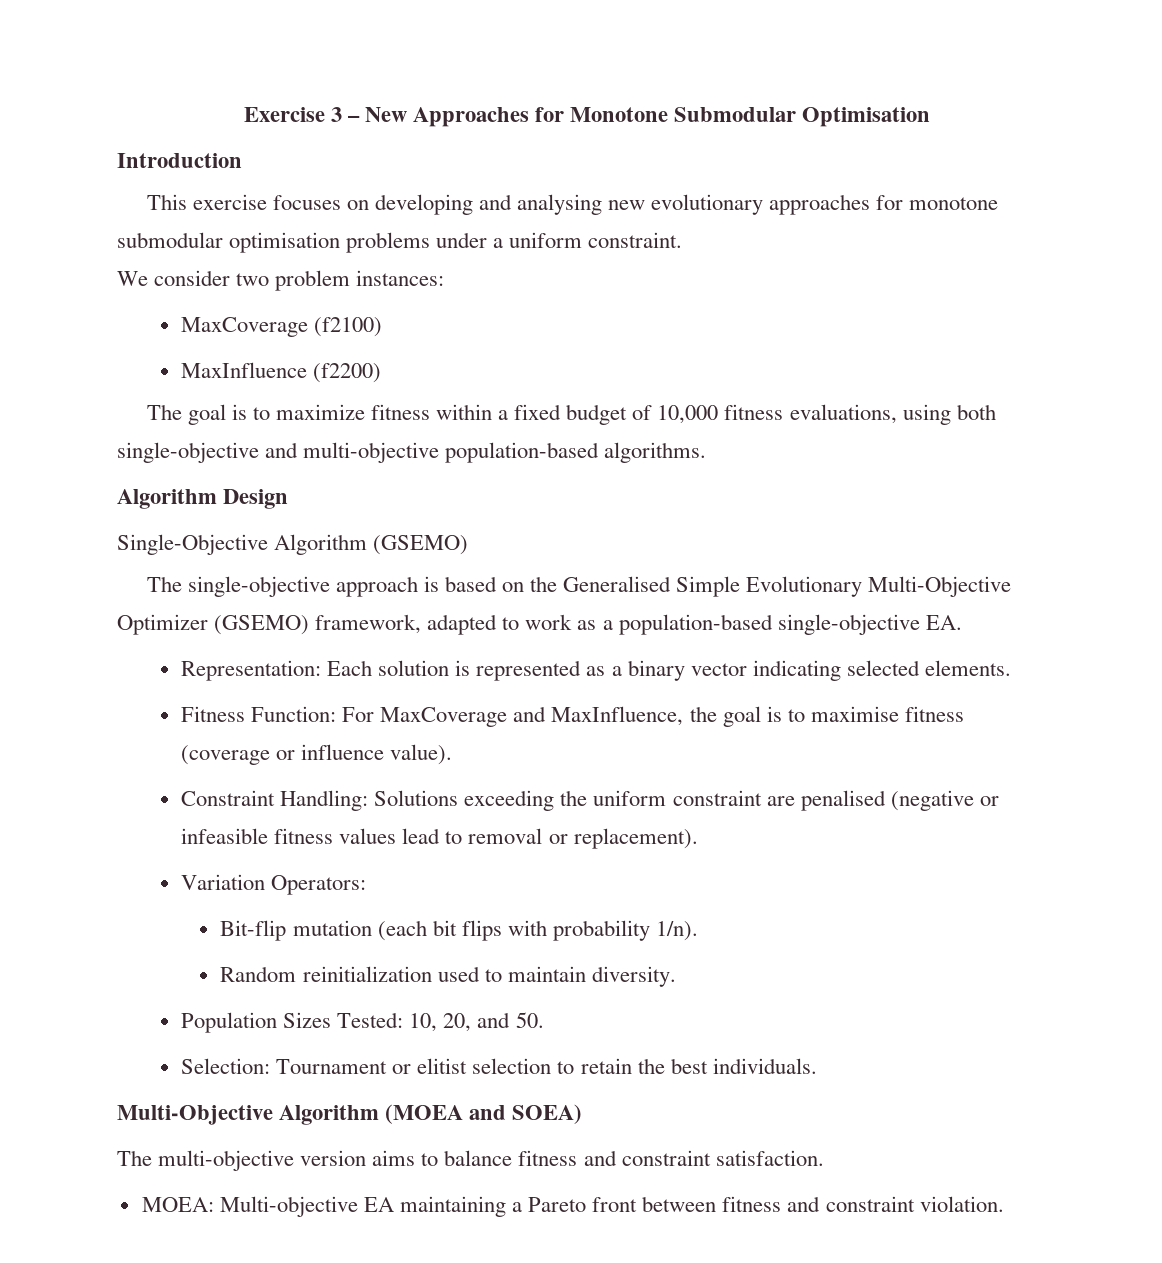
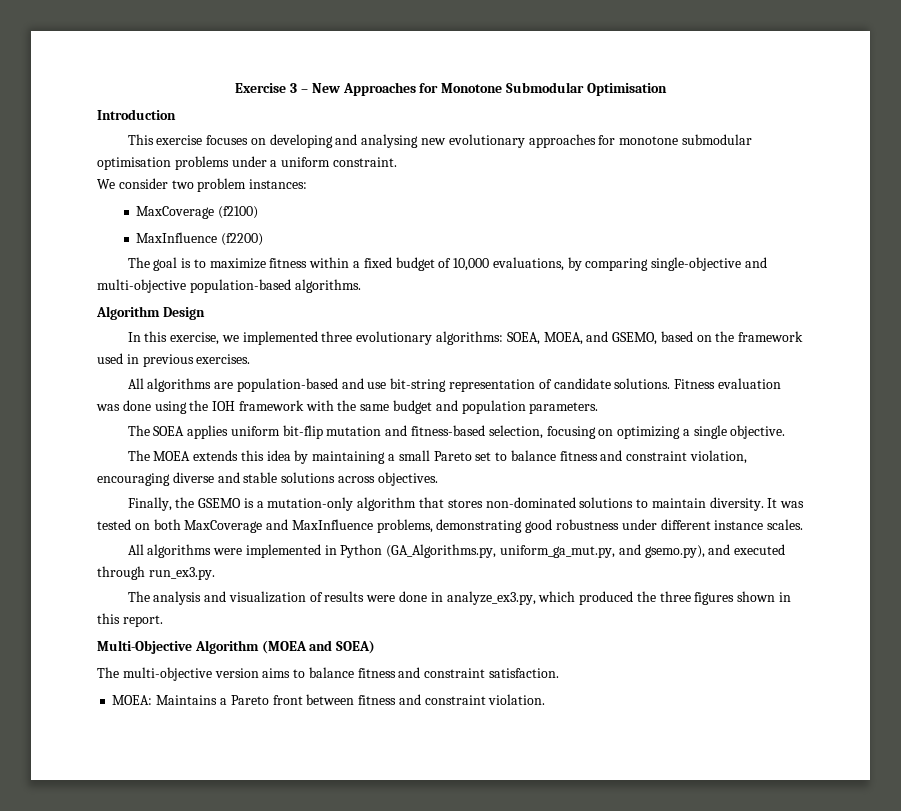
[724,404,996,425] fitness evaluations, using both -> [492,257,649,271] evaluations, by comparing
[117,534,469,555] [146,576,1012,597] [117,614,962,635] [181,660,1011,681] [181,706,964,727] [181,744,453,765] [181,790,999,811] [181,828,698,849] [181,874,367,895] [220,920,698,941] [220,966,676,987] [181,1012,544,1033] [181,1058,817,1074] Single-Objective Algorithm (GSEMO) // The single-objective approach is based on the Generalised Simple Evolutionary Multi-Objective Optimizer (GSEMO) framework, adapted to work as a population-based single-objective EA. // Representation: Each solution is represented as a binary vector indicating selected elements. // Fitness Function: For MaxCoverage and MaxInfluence, the goal is to maximise fitness (coverage or influence value). // Constraint Handling: Solutions exceeding the uniform constraint are penalised (negative or infeasible fitness values lead to removal or replacement). // Variation Operators: // Bit-flip mutation (each bit flips with probability 1/n). // Random reinitialization used to maintain diversity. // Population Sizes Tested: 10, 20, and 50. // Selection: Tournament or elitist selection to retain the best individuals. -> [127,331,804,345] [97,353,251,367] [127,378,781,392] [96,400,599,414] [127,425,786,439] [127,450,748,464] [97,472,438,486] [127,497,805,511] [97,519,804,533] [127,544,786,558] [97,566,215,580] [127,591,792,605] [97,613,163,627] In this exercise, we implemented three evolutionary algorithms: SOEA, MOEA, and GSEMO, based on the framework used in previous exercises. // All algorithms are population-based and use bit-string representation of candidate solutions. Fitness evaluation was done using the IOH framework with the same budget and population parameters. // The SOEA applies uniform bit-flip mutation and fitness-based selection, focusing on optimizing a single objective. // The MOEA extends this idea by maintaining a small Pareto set to balance fitness and constraint violation, encouraging diverse and stable solutions across objectives. // Finally, the GSEMO is a mutation-only algorithm that stores non-dominated solutions to maintain diversity. It was tested on both MaxCoverage and MaxInfluence problems, demonstrating good robustness under different instance scales. // All algorithms were implemented in Python (GA_Algorithms.py, uniform_ga_mut.py, and gsemo.py), and executed through run_ex3.py. // The analysis and visualization of results were done in analyze_ex3.py, which produced the three figures shown in this report.
[219,1196,506,1217] Multi-objective EA maintaining -> [156,695,218,705] Maintains

